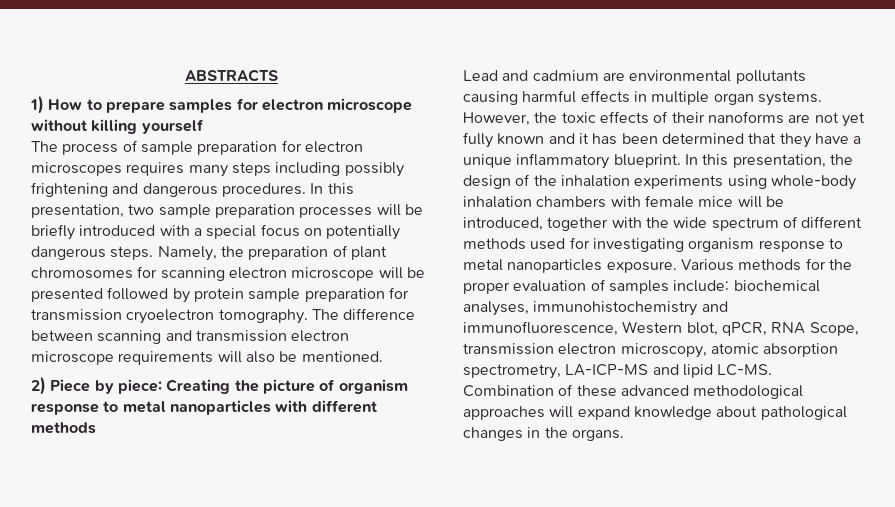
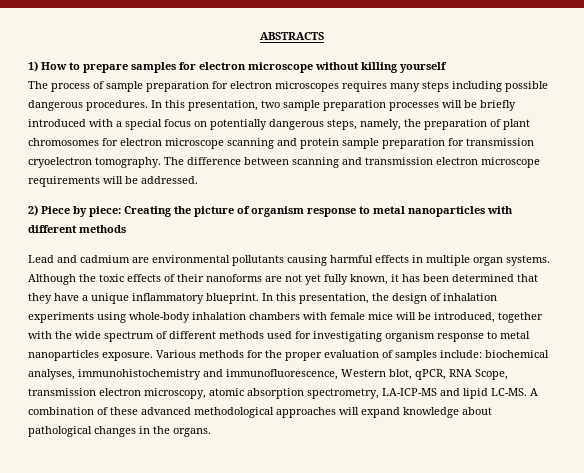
[344,162,404,177] [31,182,139,197] possibly frightening and -> [505,81,548,92] possible
[110,246,217,261] steps. Namely, -> [327,119,401,130] steps, namely,
[160,267,425,281] [31,287,190,303] scanning electron microscope will be presented followed by -> [120,138,297,149] electron microscope scanning and
[245,351,383,363] also be mentioned. -> [125,176,198,184] be addressed.
[463,112,530,126] However, -> [28,274,76,285] Although
[497,133,575,145] known and -> [350,274,388,285] known,
[533,175,557,186] the -> (441, 297) none
[463,385,554,397] Combination -> [530,388,538,396] [28,407,94,415] A combination

